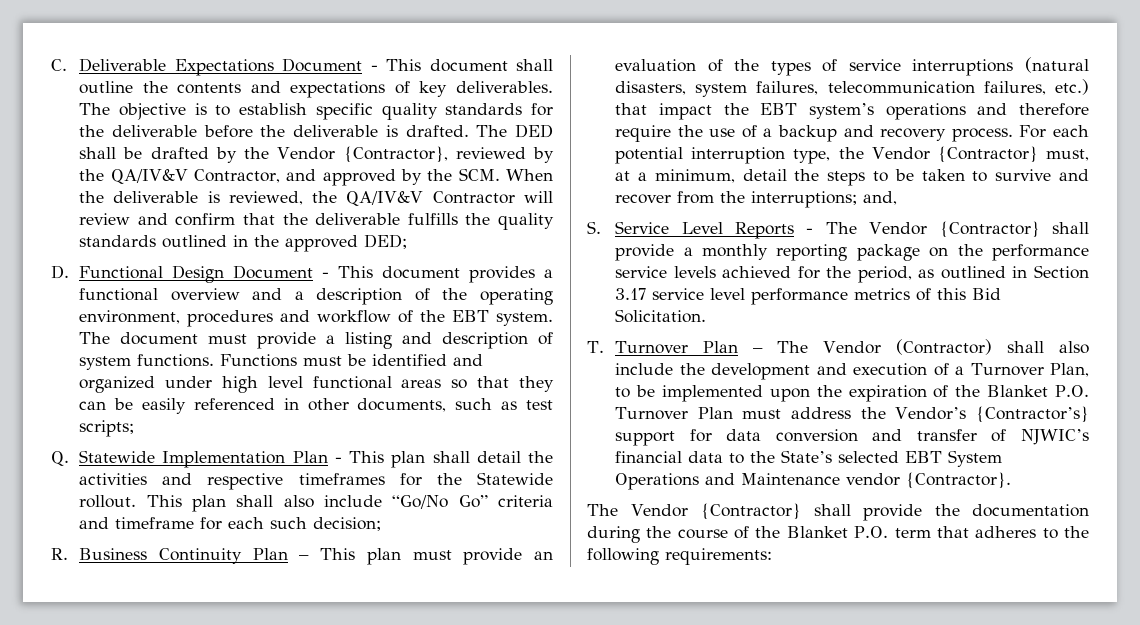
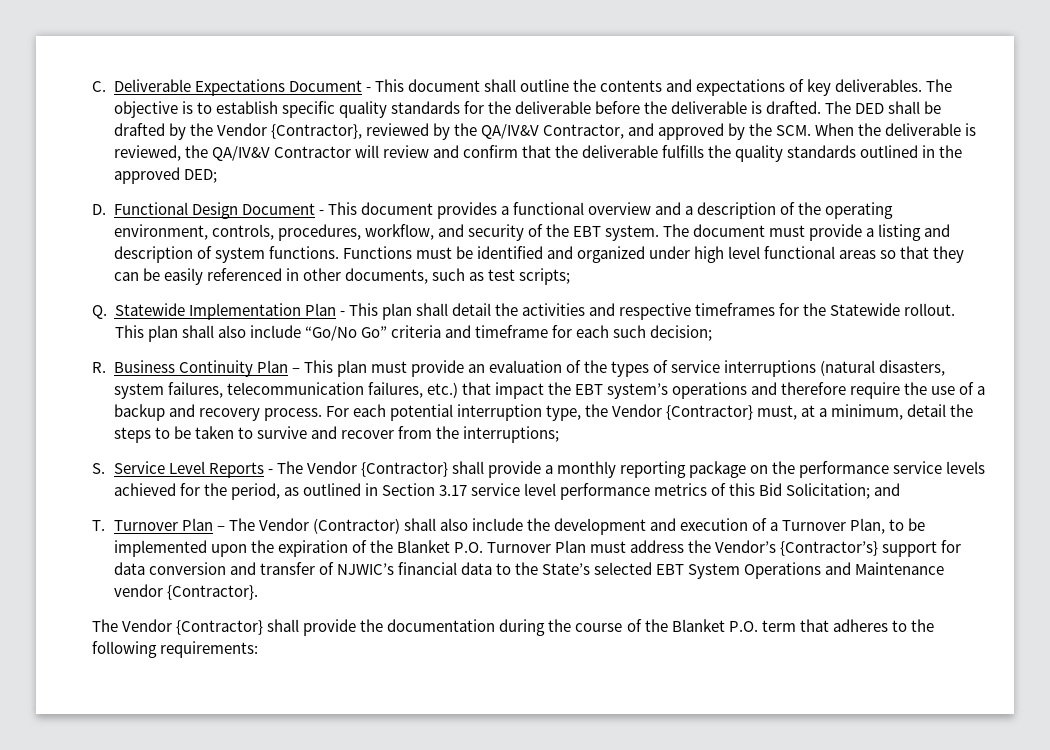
[187,310,392,327] procedures and workflow -> [211,224,524,241] controls, procedures, workflow, and security
[863,191,898,205] and, -> (560, 434) none
[615,309,707,323] Solicitation. -> [786,483,901,499] Solicitation; and

